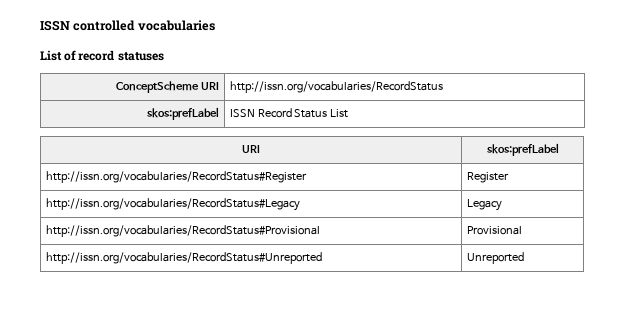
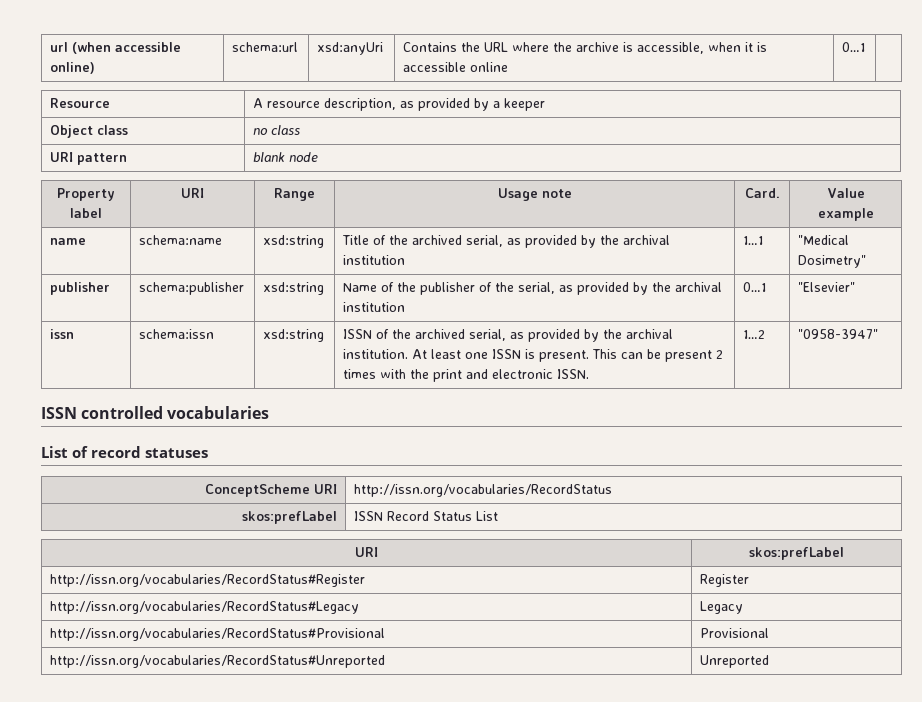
(40, 25) none -> [50,42,182,54] [50,62,96,74] [232,42,299,52] [317,42,384,55] [403,42,768,54] [403,62,509,72] [842,42,866,52] [50,98,111,108] [253,98,546,111] [50,125,129,138] [253,125,301,135] [50,152,128,165] [253,152,319,162] [57,188,115,201] [70,208,102,218] [181,188,204,198] [274,188,315,201] [497,188,572,201] [744,188,780,198] [826,188,865,198] [817,208,874,221] [50,238,87,245] [139,235,223,245] [263,235,325,248] [342,235,671,248] [343,255,406,265] [743,236,764,245] [798,235,850,245] [798,255,867,268] [50,282,111,295] [139,282,245,295] [263,282,325,295] [343,282,723,295] [343,302,406,312] [743,282,767,292] [798,282,856,292] [50,329,75,339] [139,329,215,339] [263,329,325,342] [343,329,674,342] [343,349,724,362] [343,369,590,382] [743,330,766,339] [798,329,879,339] url (when accessible online) | schema:url | xsd:anyUri | Contains the URL where the archive is accessible, when it is accessible online | 0…1 | // Resource | A resource description, as provided by a keeper // Object class | no class // URI pattern | blank node // Property label | URI | Range | Usage note | Card. | Value example // name | schema:name | xsd:string | Title of the archived serial, as provided by the archival institution | 1…1 | "Medical Dosimetry" // publisher | schema:publisher | xsd:string | Name of the publisher of the serial, as provided by the archival institution | 0…1 | "Elsevier" // issn | schema:issn | xsd:string | ISSN of the archived serial, as provided by the archival institution. At least one ISSN is present. This can be present 2 times with the print and electronic ISSN. | 1…2 | "0958-3947" //

